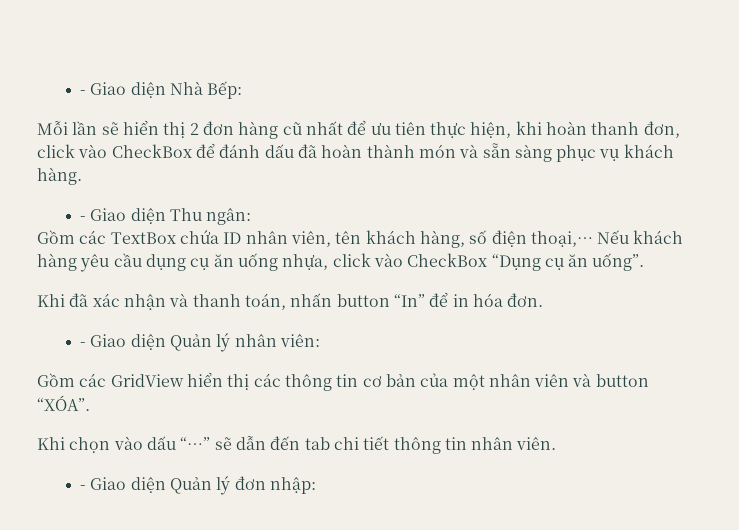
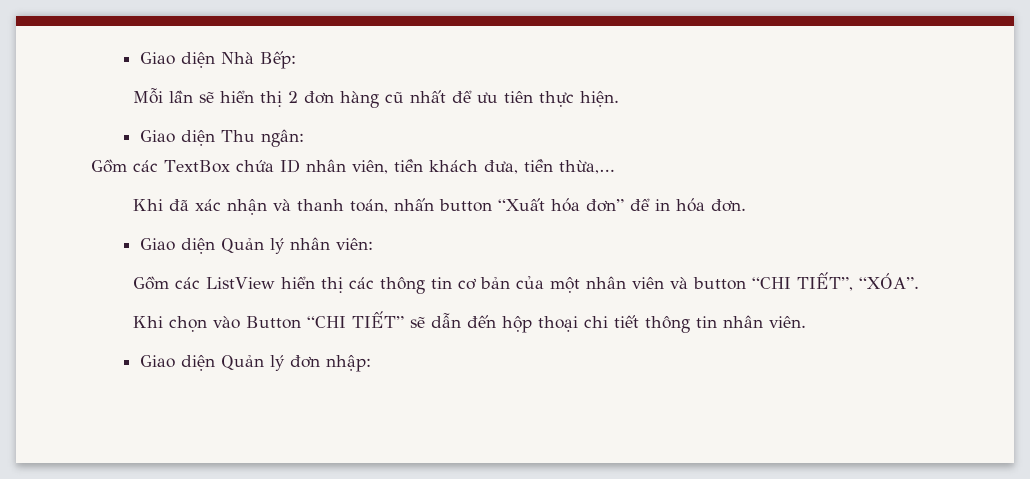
[80,90,87,95] - -> (139, 58) none
[470,121,680,138] [37,143,674,162] [37,167,82,185] [80,216,87,221] hiện, khi hoàn thanh đơn, click vào CheckBox để đánh dấu đã hoàn thành món và sẵn sàng phục vụ khách hàng. // - -> [580,91,620,107] hiện. //
[335,230,684,248] [37,253,645,272] tên khách hàng, số điện thoại,… Nếu khách hàng yêu cầu dụng cụ ăn uống nhựa, click vào CheckBox “Dụng cụ ăn uống”. -> [393,159,614,174] tiền khách đưa, tiền thừa,…
[393,294,425,307] “In” -> [498,198,625,212] “Xuất hóa đơn”
[80,342,87,347] - -> (747, 205) none
[110,374,184,387] GridView -> [206,277,276,289] ListView
(649, 380) none -> [752,272,854,291] “CHI TIẾT”,
[146,436,211,450] dấu “…” -> [246,311,405,329] Button “CHI TIẾT”
[304,437,330,450] tab -> [502,316,579,333] hộp thoại
[80,485,87,490] - -> (807, 322) none

